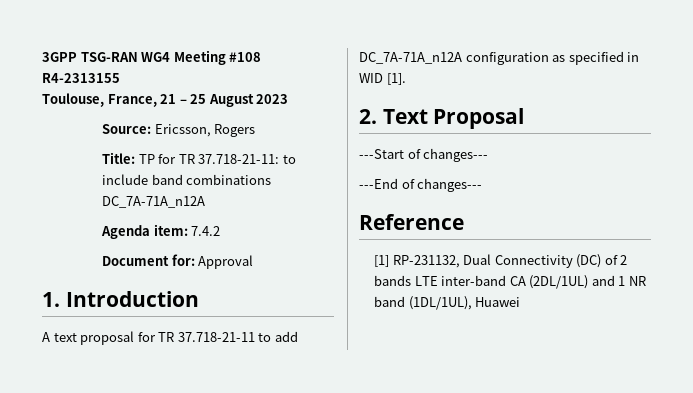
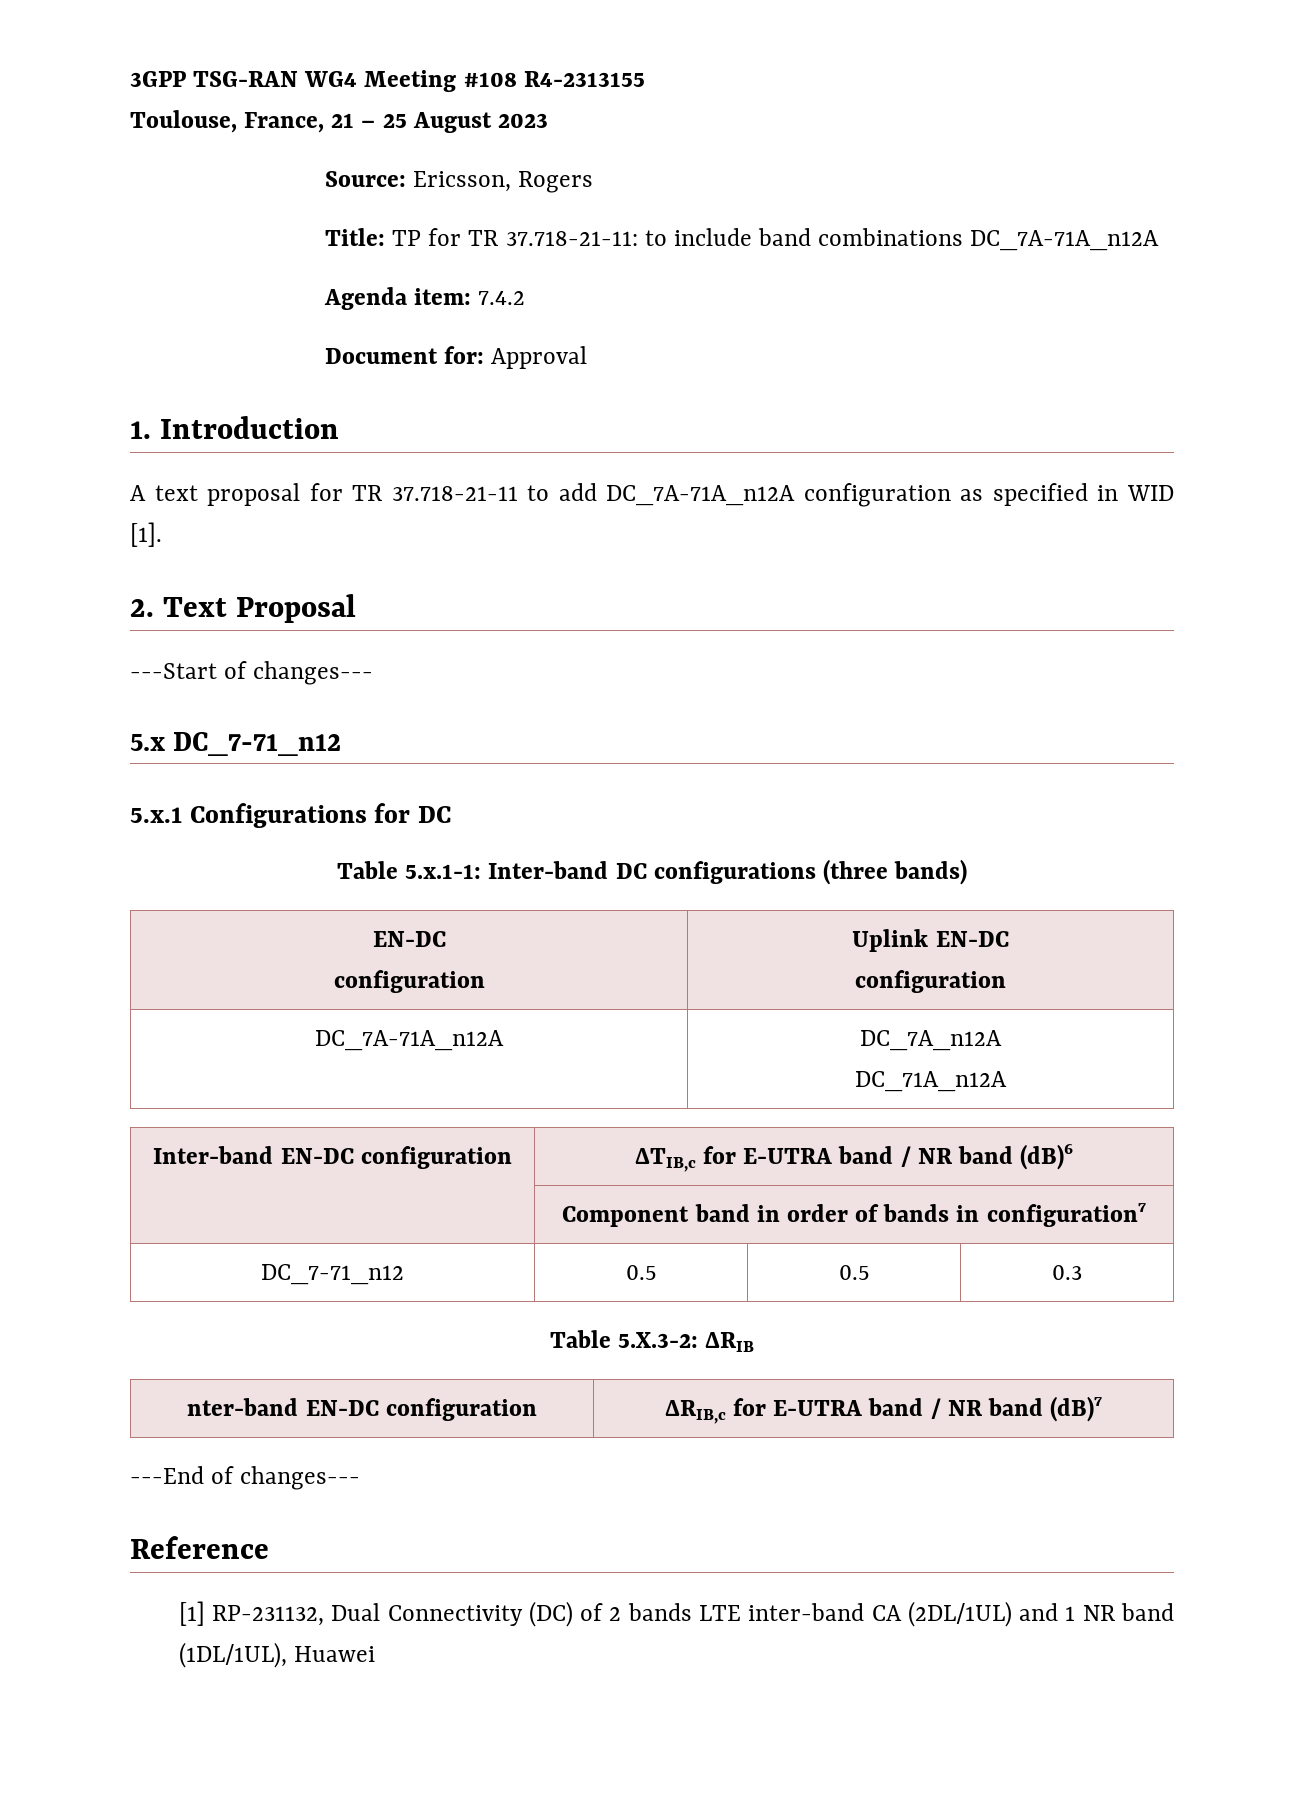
(489, 155) none -> [130,732,342,756] [130,803,452,828] [337,859,967,885] [372,931,446,947] [333,970,485,993] [852,929,1009,952] [855,970,1006,993] [315,1030,504,1051] [860,1030,1002,1051] [855,1071,1007,1092] [153,1146,512,1169] [634,1144,1074,1172] [562,1203,1146,1227] [261,1264,404,1285] [625,1265,657,1280] [838,1265,870,1280] [1052,1265,1082,1280] [549,1330,755,1352] [187,1398,537,1421] [664,1396,1103,1424] // 5.x DC_7-71_n12 // 5.x.1 Configurations for DC // Table 5.x.1-1: Inter-band DC configurations (three bands) // EN-DC // configuration | Uplink EN-DC // configuration // DC_7A-71A_n12A | DC_7A_n12A // DC_71A_n12A // Inter-band EN-DC configuration | ΔTIB,c for E-UTRA band / NR band (dB)6 // | Component band in order of bands in configuration7 // DC_7-71_n12 | 0.5 | 0.5 | 0.3 // Table 5.X.3-2: ΔRIB // nter-band EN-DC configuration | ΔRIB,c for E-UTRA band / NR band (dB)7

